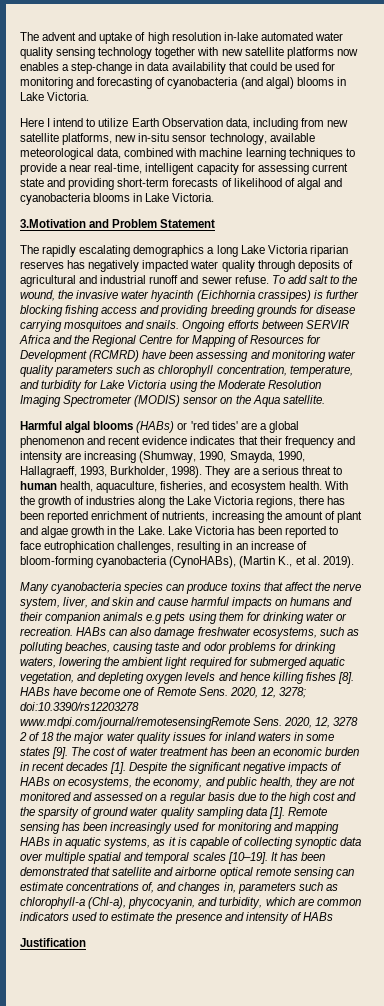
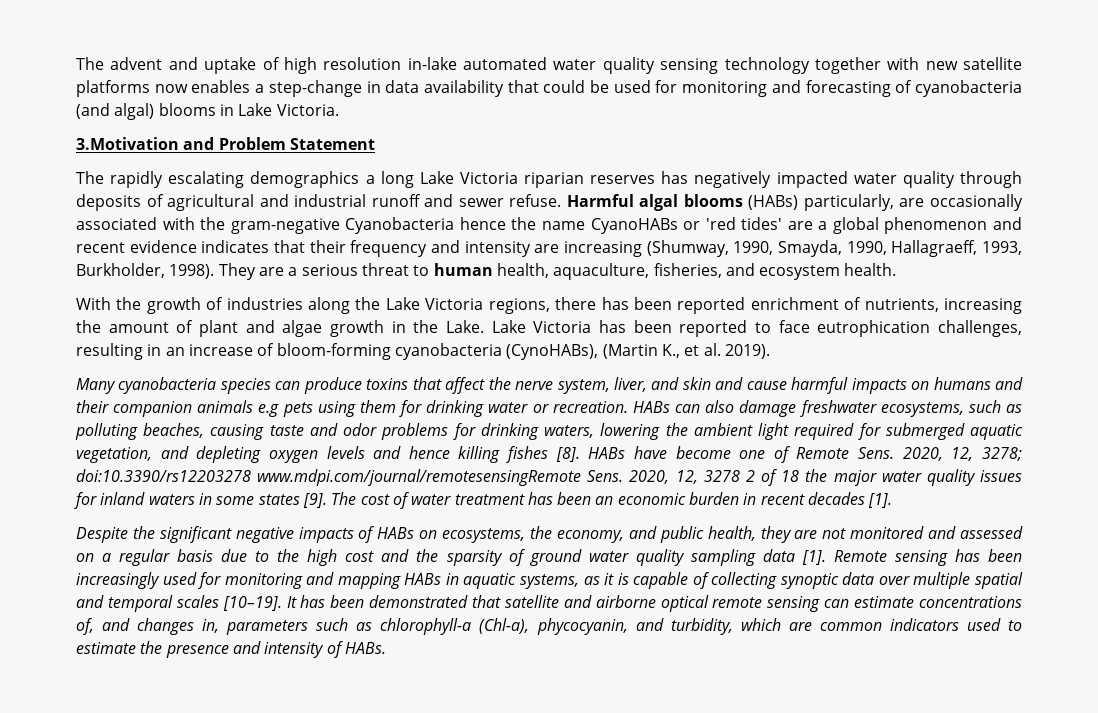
[20,118,349,130] [20,133,315,145] [20,148,355,160] [20,163,348,175] [20,178,342,190] [20,193,215,205] // Here I intend to utilize Earth Observation data, including from new satellite platforms, new in-situ sensor technology, available meteorological data, combined with machine learning techniques to provide a near real-time, intelligent capacity for assessing current state and providing short-term forecasts of likelihood of algal and cyanobacteria blooms in Lake Victoria. -> (339, 110) none
[271,275,358,284] [20,290,359,302] [20,305,355,317] [20,320,349,332] [19,335,321,347] [20,350,356,362] [20,365,353,377] [20,380,321,392] [20,395,325,407] [20,421,175,433] To add salt to the wound, the invasive water hyacinth (Eichhornia crassipes) is further blocking fishing access and providing breeding grounds for disease carrying mosquitoes and snails. Ongoing efforts between SERVIR Africa and the Regional Centre for Mapping of Resources for Development (RCMRD) have been assessing and monitoring water quality parameters such as chlorophyll concentration, temperature, and turbidity for Lake Victoria using the Moderate Resolution Imaging Spectrometer (MODIS) sensor on the Aqua satellite. // Harmful algal blooms (HABs) -> [566,194,1023,211] [76,217,678,234] Harmful algal blooms (HABs) particularly, are occasionally associated with the gram-negative Cyanobacteria hence the name CyanoHABs
(322, 485) none -> (897, 269) //
(127, 768) none -> (893, 500) //
[302,912,333,921] [20,938,86,947] HABs // Justification -> [344,642,386,654] HABs.

